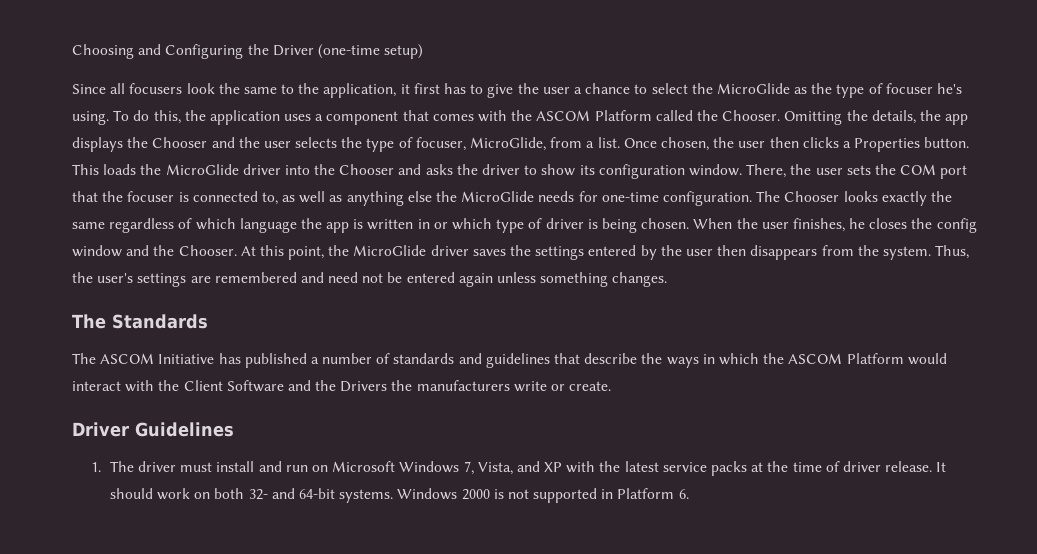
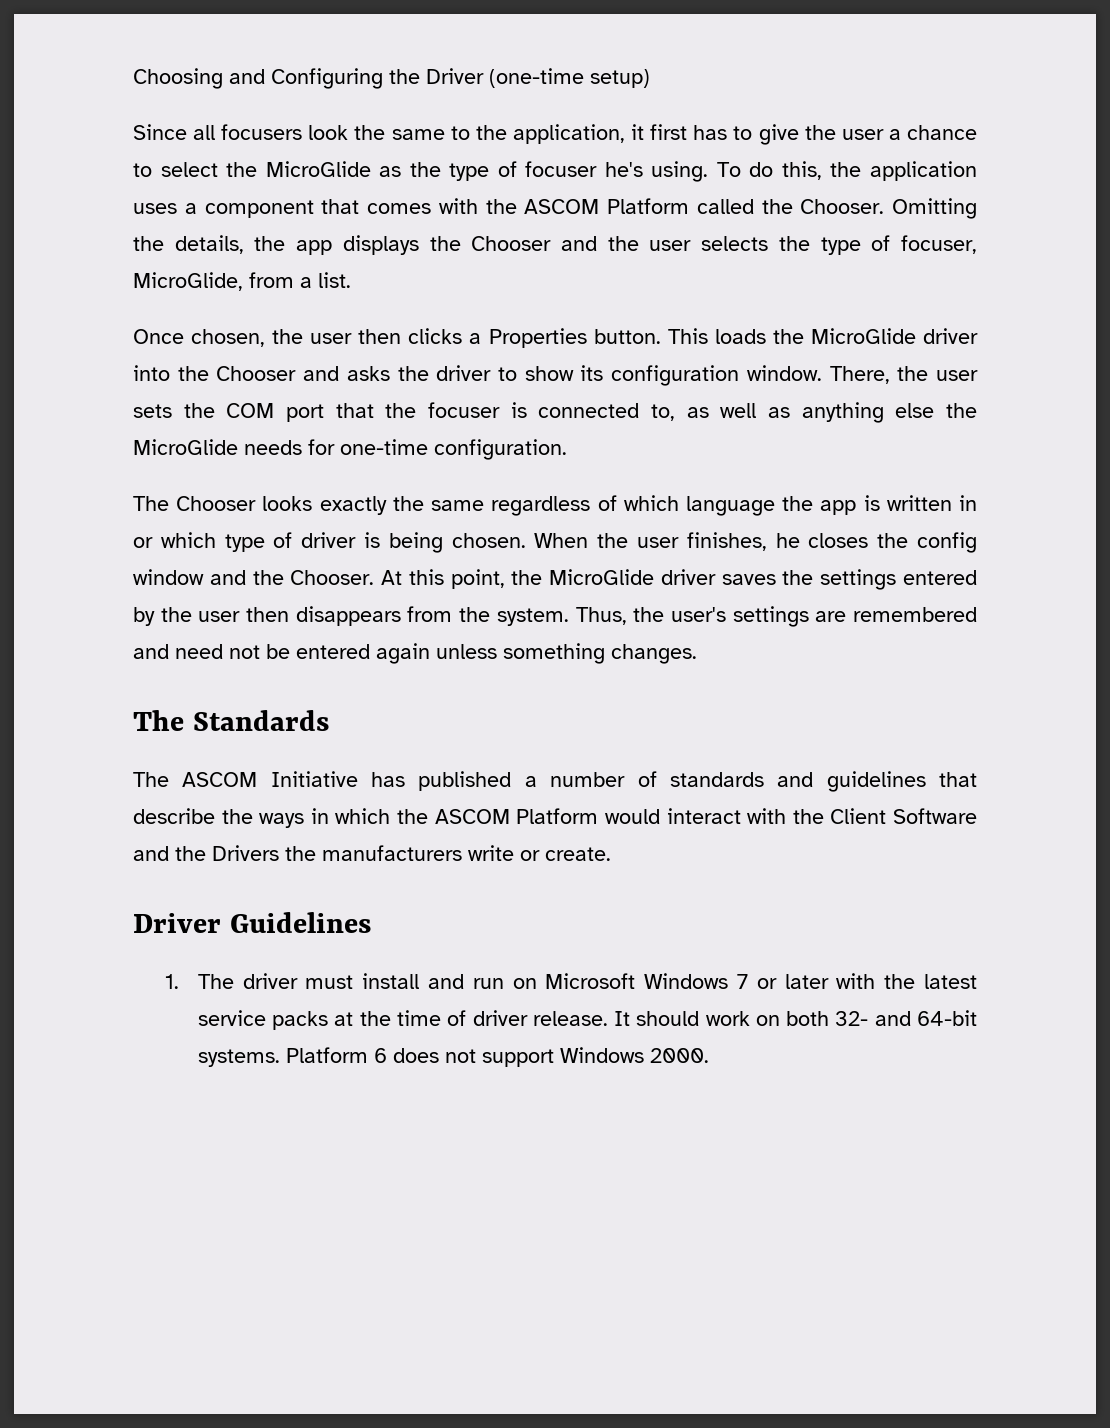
(620, 142) none -> (351, 280) //
(752, 198) none -> (567, 449) //
[463,461,563,475] 7, Vista, and XP -> [737,974,829,989] 7 or later
[397,488,689,503] Windows 2000 is not supported in Platform 6. -> [285,1047,709,1067] Platform 6 does not support Windows 2000.

